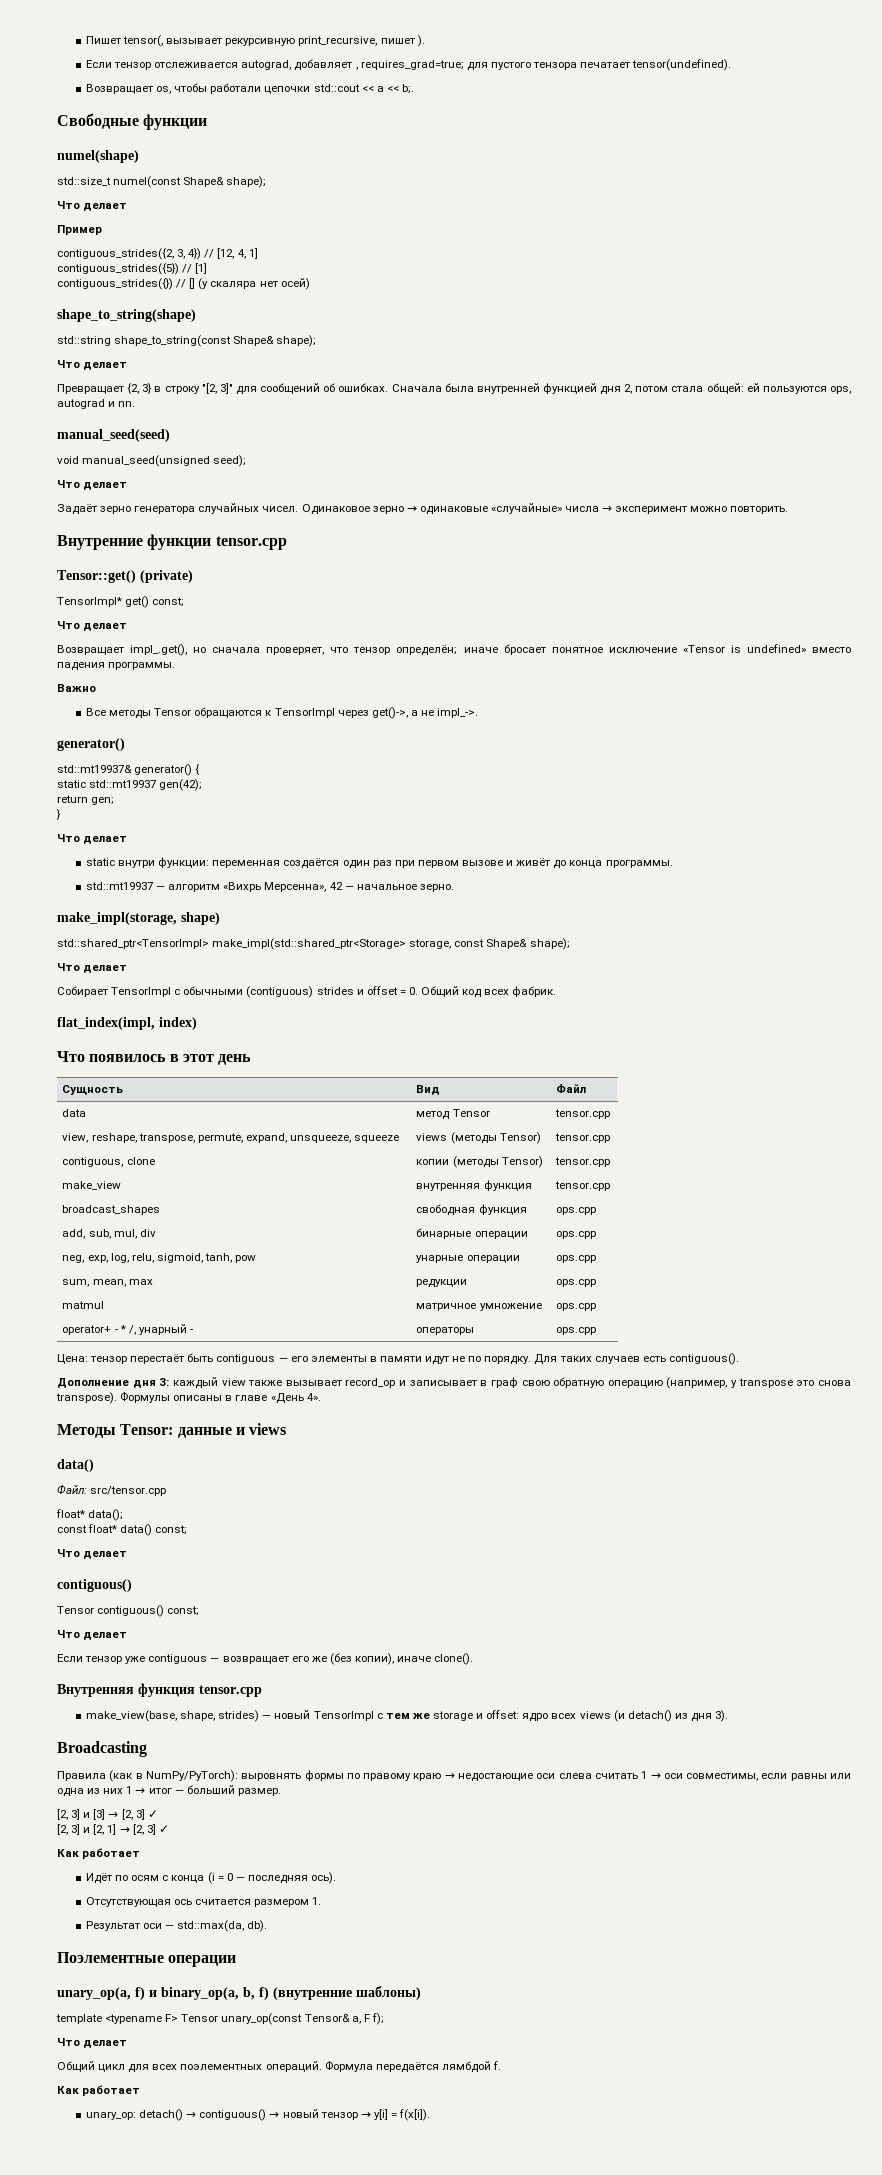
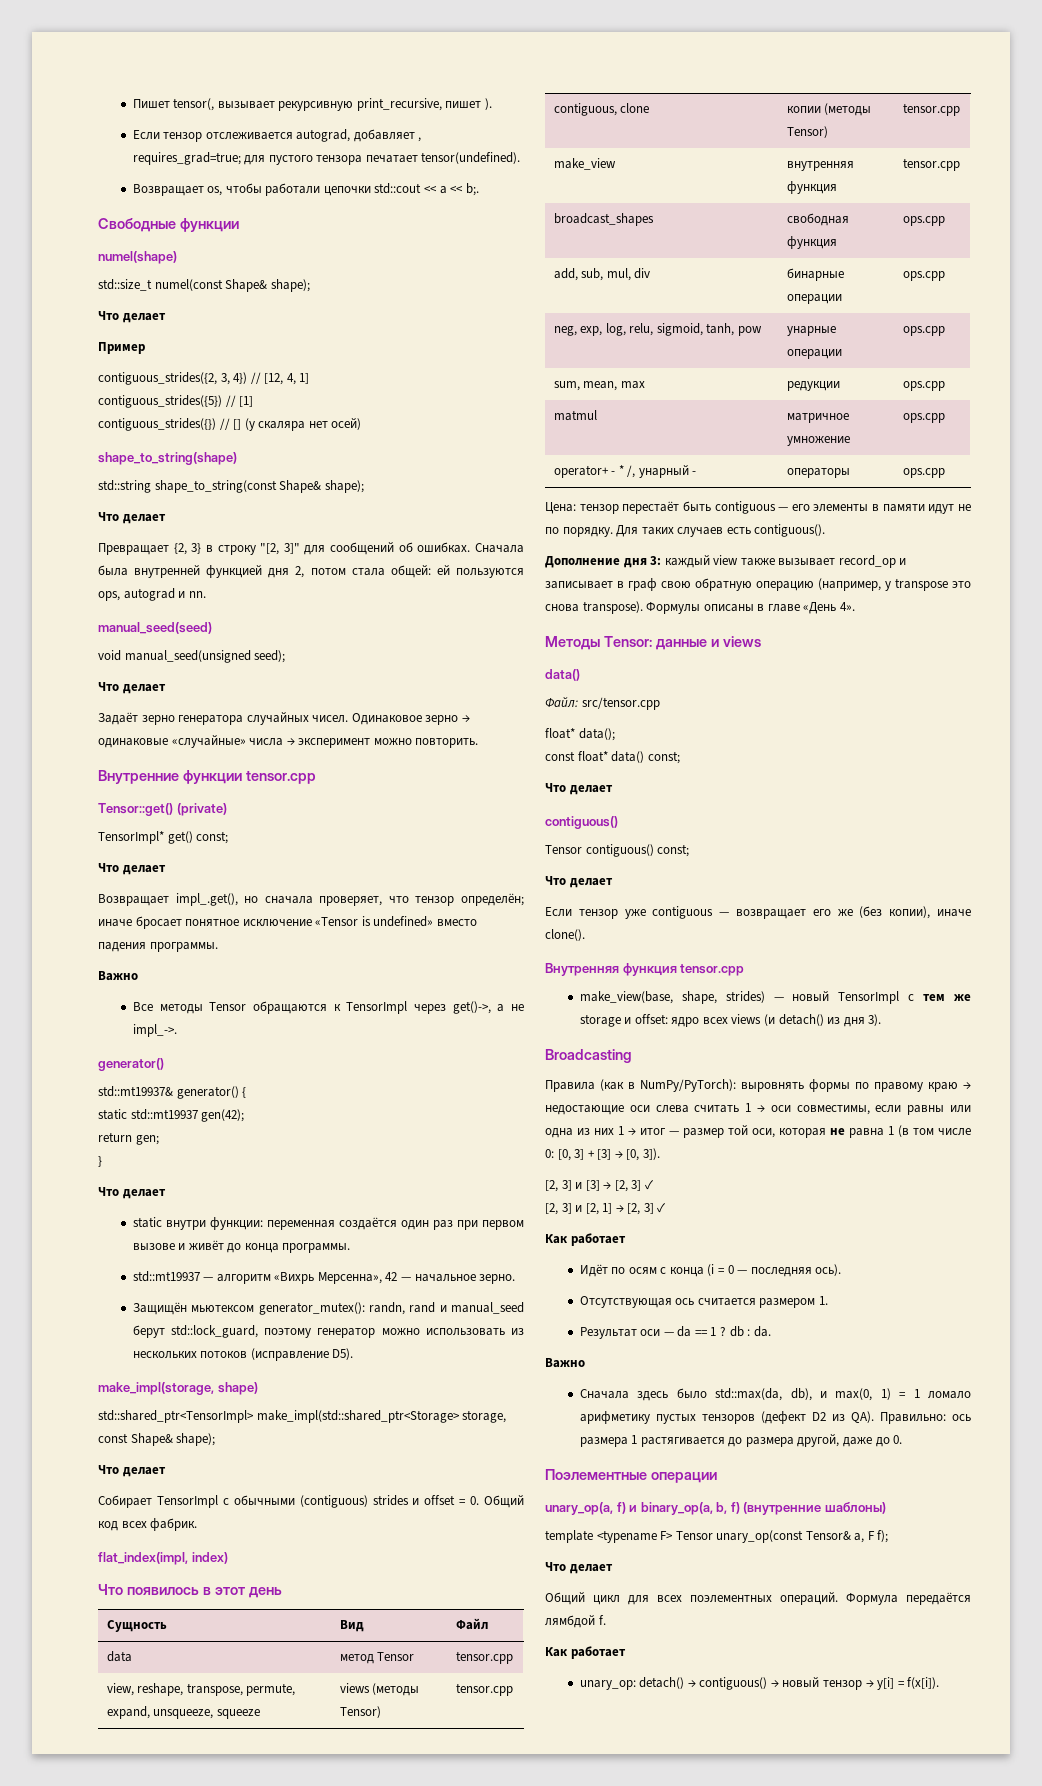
(454, 888) none -> [132,1302,524,1315] [132,1325,524,1338] [132,1348,354,1361] // Защищён мьютексом generator_mutex(): randn, rand и manual_seed берут std::lock_guard, поэтому генератор можно использовать из нескольких потоков (исправление D5).
[186,1785,281,1796] больший размер. -> [683,1125,971,1138] [545,1148,660,1161] размер той оси, которая не равна 1 (в том числе 0: [0, 3] + [3] → [0, 3]).
[177,1920,268,1932] std::max(da, db). -> [677,1326,771,1337] [545,1358,585,1368] [579,1388,971,1401] [579,1411,971,1424] [579,1434,903,1447] da == 1 ? db : da. // Важно // Сначала здесь было std::max(da, db), и max(0, 1) = 1 ломало арифметику пустых тензоров (дефект D2 из QA). Правильно: ось размера 1 растягивается до размера другой, даже до 0.

